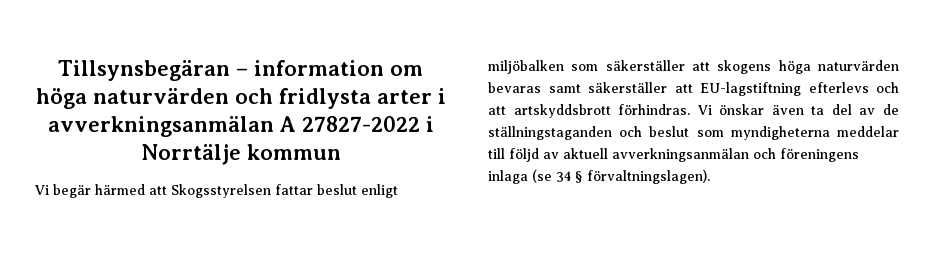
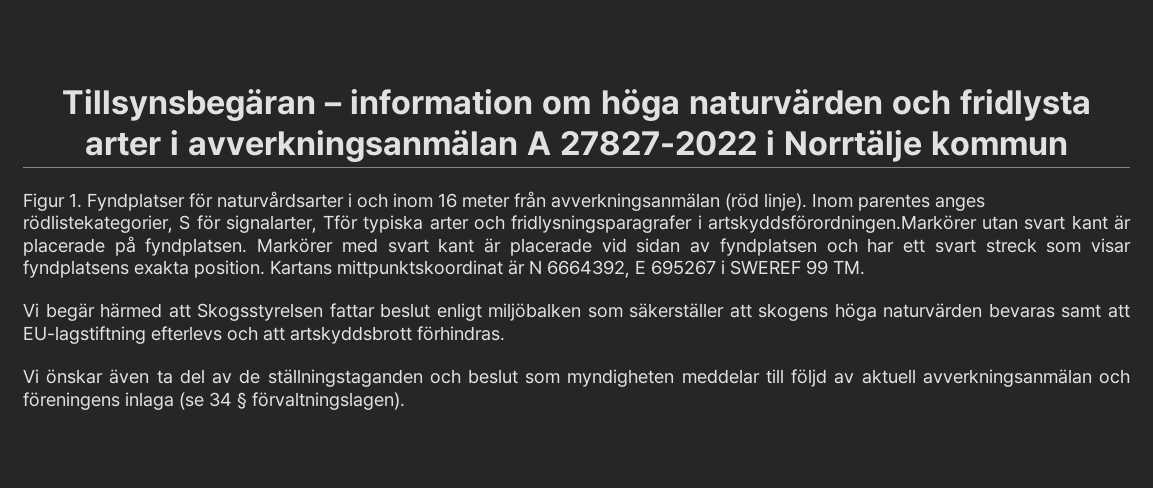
(341, 152) none -> [23,191,985,211] [23,215,1131,233] [23,236,1131,256] [23,260,865,278] // Figur 1. Fyndplatser för naturvårdsarter i och inom 16 meter från avverkningsanmälan (röd linje). Inom parentes anges rödlistekategorier, S för signalarter, Tför typiska arter och fridlysningsparagrafer i artskyddsförordningen.Markörer utan svart kant är placerade på fyndplatsen. Markörer med svart kant är placerade vid sidan av fyndplatsen och har ett svart streck som visar fyndplatsens exakta position. Kartans mittpunktskoordinat är N 6664392, E 695267 i SWEREF 99 TM.
[588,82,667,93] säkerställer -> (1102, 311) none
(691, 109) none -> (505, 333) //
[730,126,830,140] myndigheterna -> [567,369,675,387] myndigheten

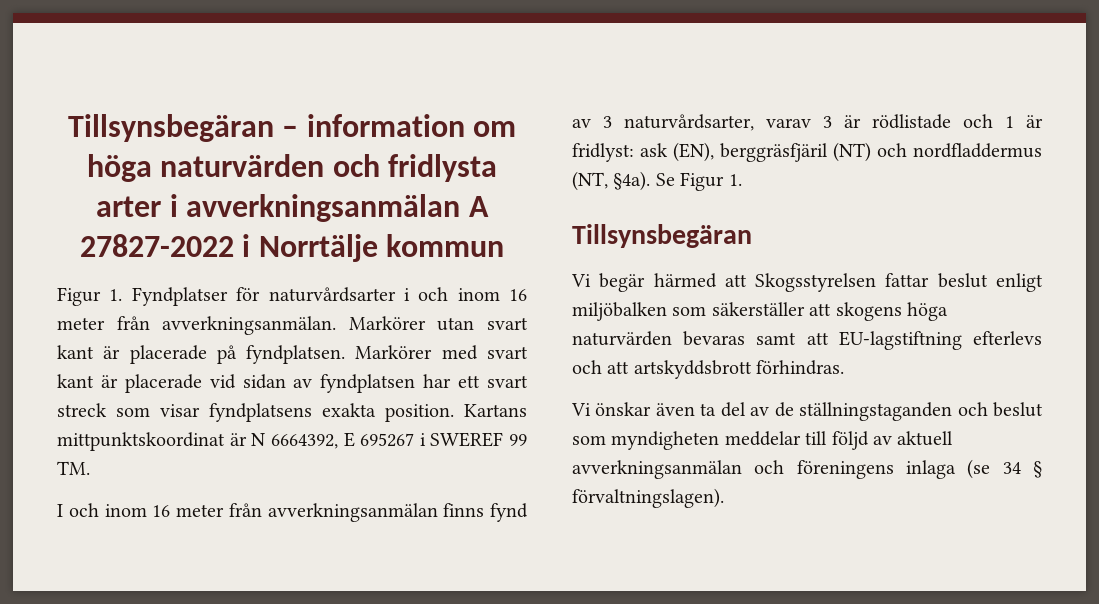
[551,193,985,211] [23,215,977,233] avverkningsanmälan (röd linje). Inom parentes anges rödlistekategorier, S för signalarter, Tför typiska arter och fridlysningsparagrafer i artskyddsförordningen.Markörer -> [162,316,426,335] avverkningsanmälan. Markörer
[826,238,858,253] och -> (416, 383) none
(865, 267) none -> [57,503,528,522] [572,114,1043,131] [572,142,1042,162] [572,171,742,191] [572,224,752,248] // I och inom 16 meter från avverkningsanmälan finns fynd av 3 naturvårdsarter, varav 3 är rödlistade och 1 är fridlyst: ask (EN), berggräsfjäril (NT) och nordfladdermus (NT, §4a). Se Figur 1. // Tillsynsbegäran

